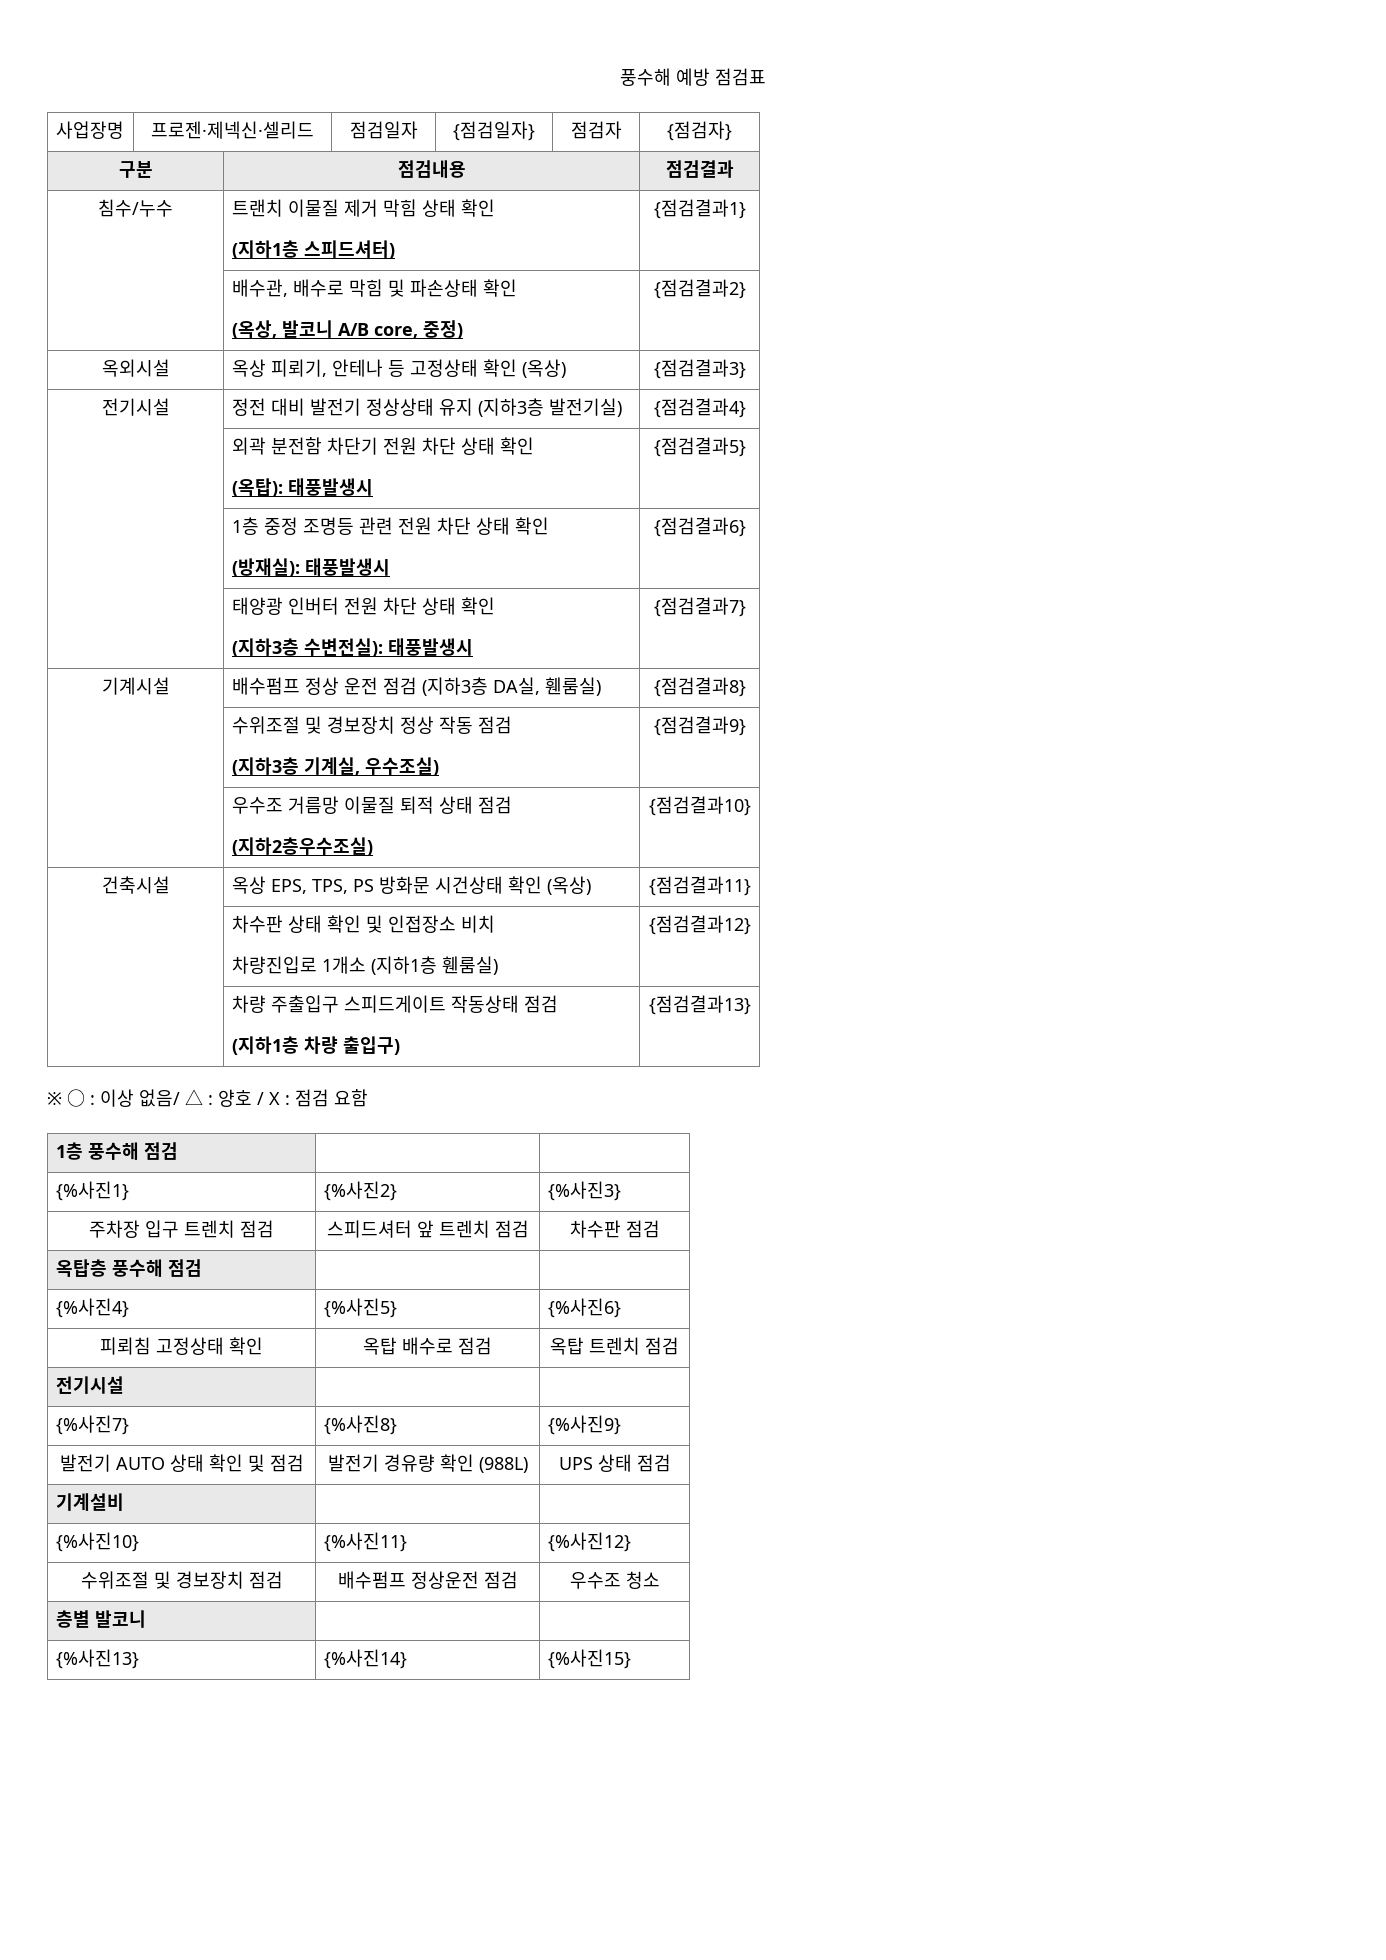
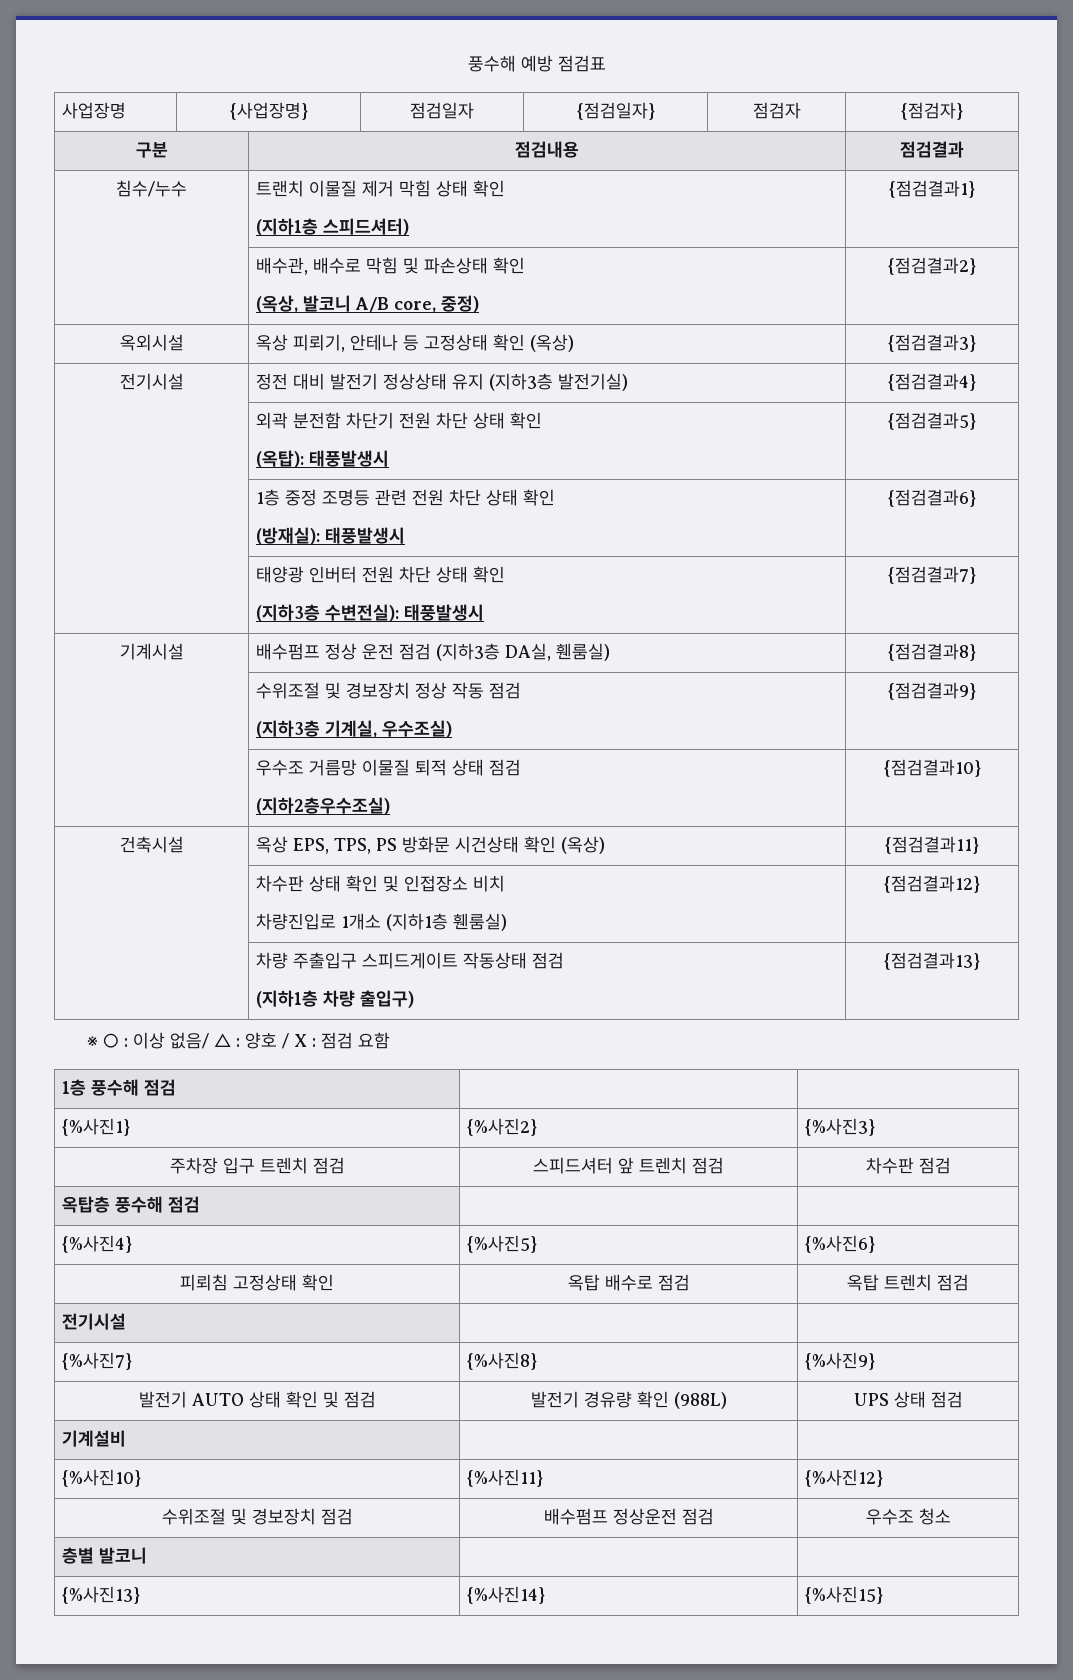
[151,121,314,139] 프로젠·제넥신·셀리드 -> [229,102,308,120] {사업장명}

